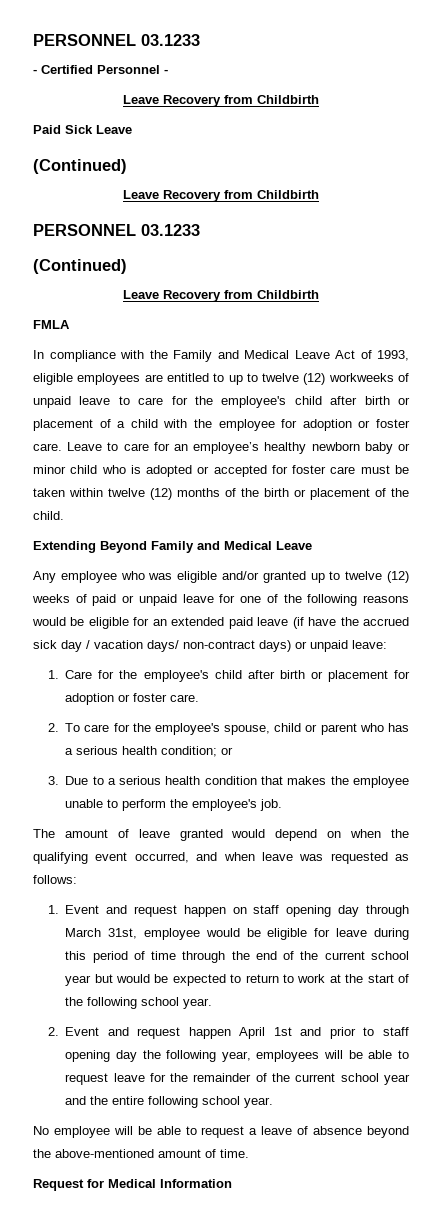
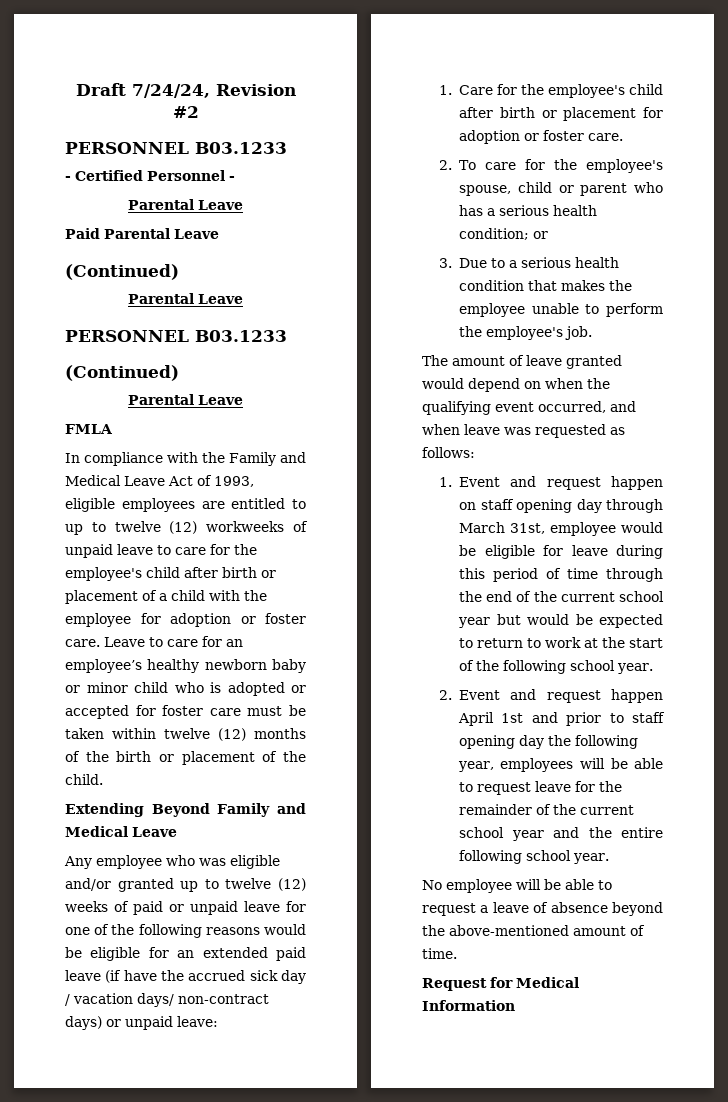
[33,34,200,46] PERSONNEL 03.1233 -> [75,83,296,98] [172,106,199,118] [65,142,287,154] Draft 7/24/24, Revision #2 // PERSONNEL B03.1233
[123,95,319,107] Leave Recovery from Childbirth -> [128,199,243,210] Parental Leave
[65,125,93,134] Sick -> [104,228,170,239] Parental
[123,190,319,202] [33,224,200,236] [33,259,127,274] [123,290,319,302] Leave Recovery from Childbirth // PERSONNEL 03.1233 // (Continued) // Leave Recovery from Childbirth -> [128,293,243,304] [65,330,287,342] [65,365,179,381] [128,394,243,405] Parental Leave // PERSONNEL B03.1233 // (Continued) // Parental Leave

